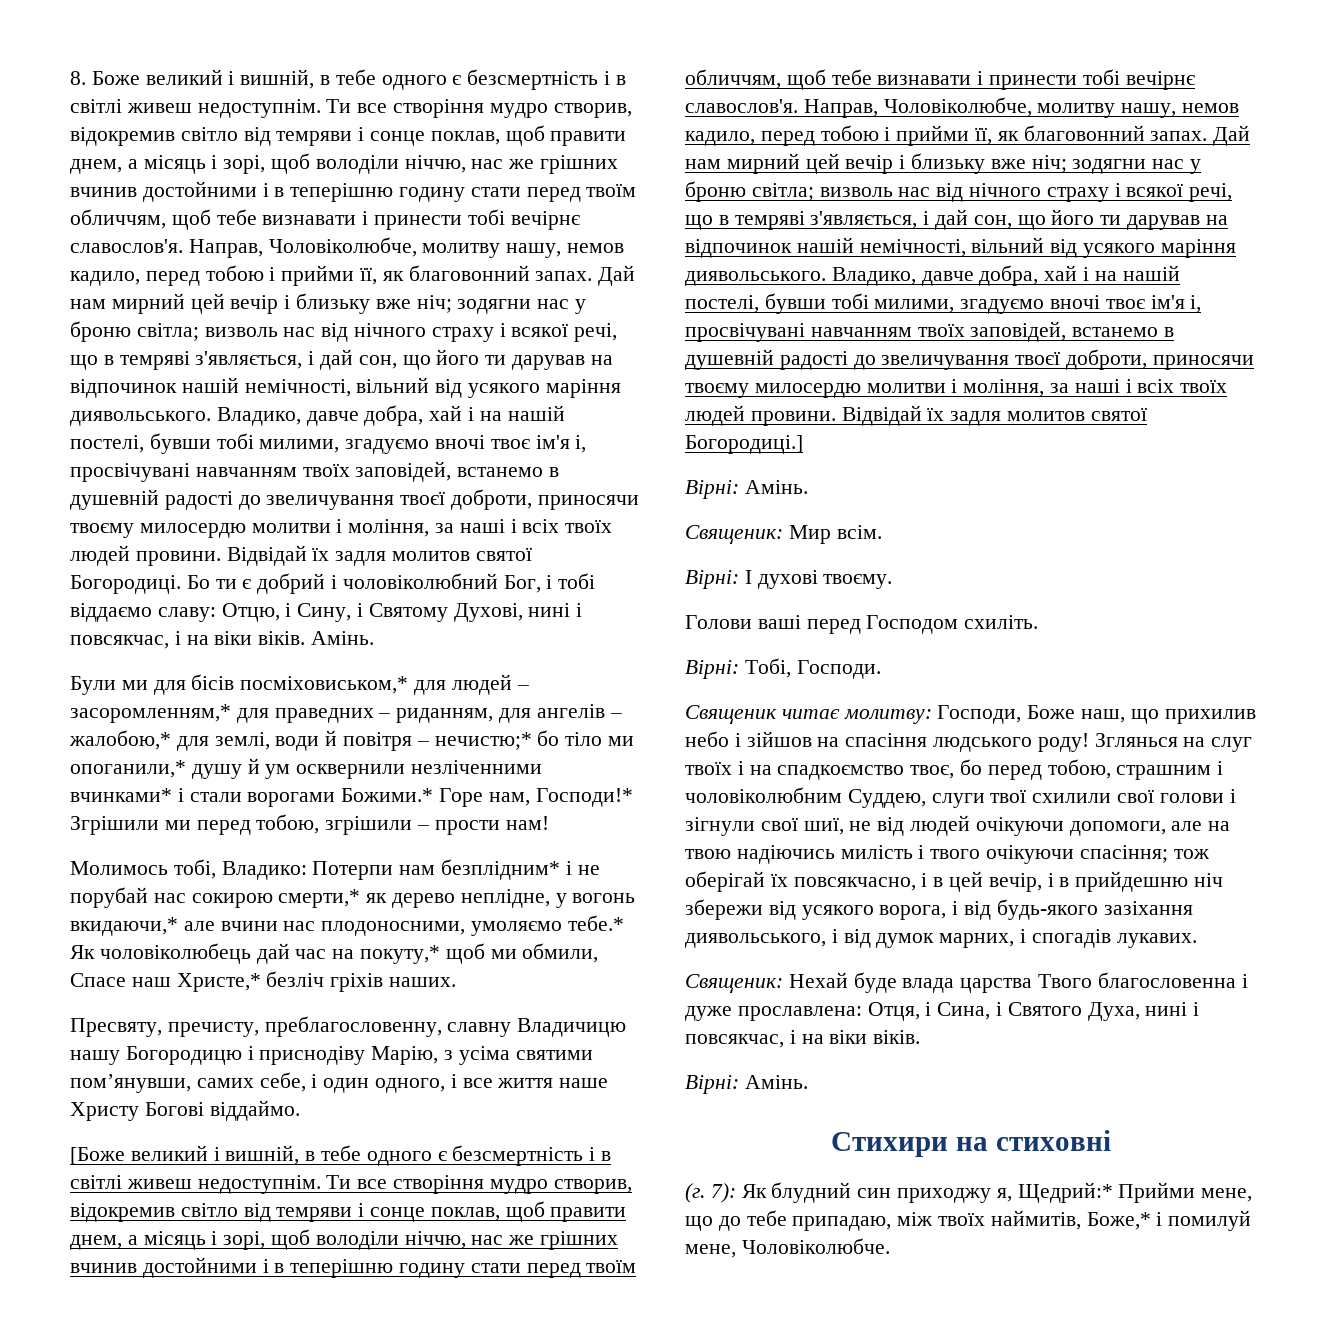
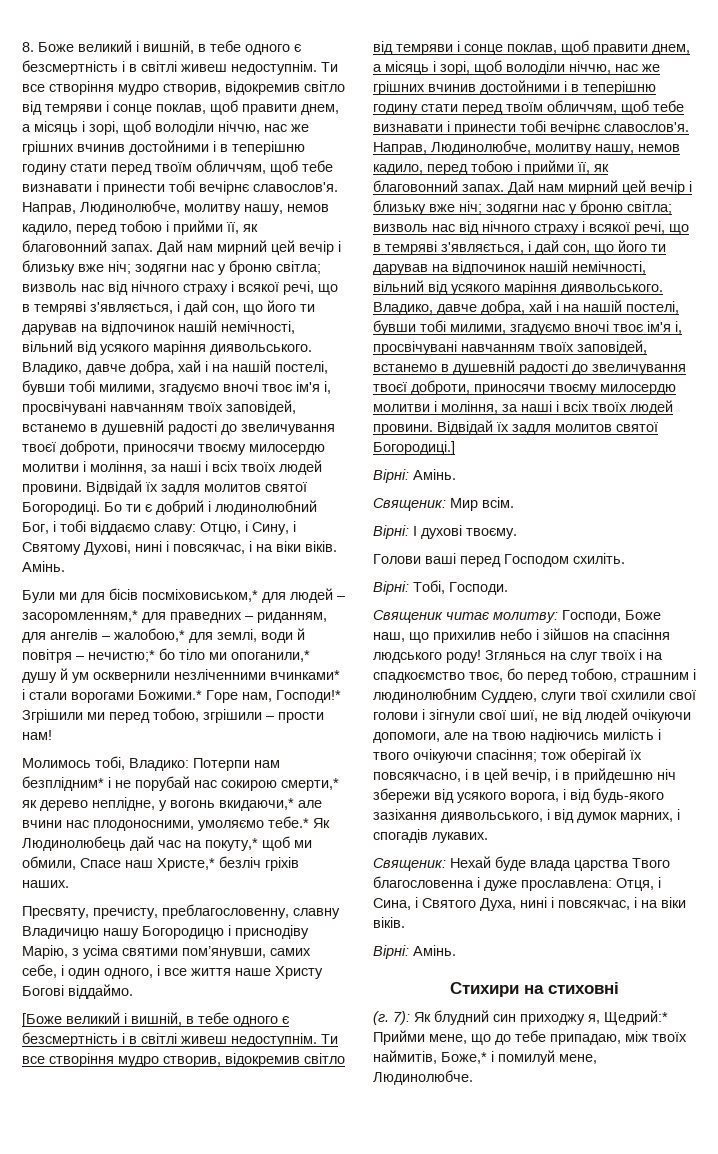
[268,237,417,257] Чоловіколюбче, -> [80,200,180,215] Людинолюбче,
[342,573,498,589] чоловіколюбний -> [215,500,317,515] людинолюбний
[99,943,251,964] чоловіколюбець -> [22,836,126,851] Людинолюбець
[883,97,1032,117] Чоловіколюбче, -> [431,140,531,155] Людинолюбче,
[685,787,842,803] чоловіколюбним -> [373,688,477,703] людинолюбним
[741,1238,890,1254] Чоловіколюбче. -> [373,1070,473,1085] Людинолюбче.

